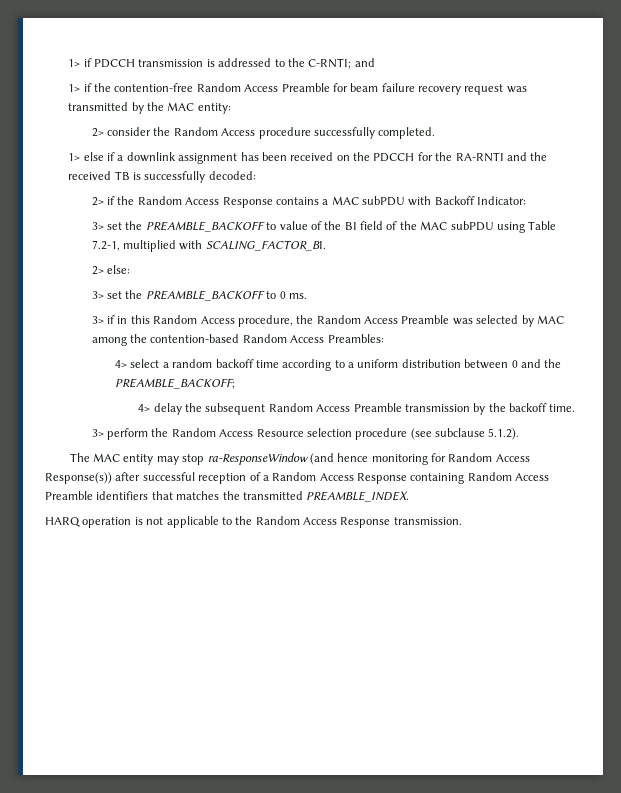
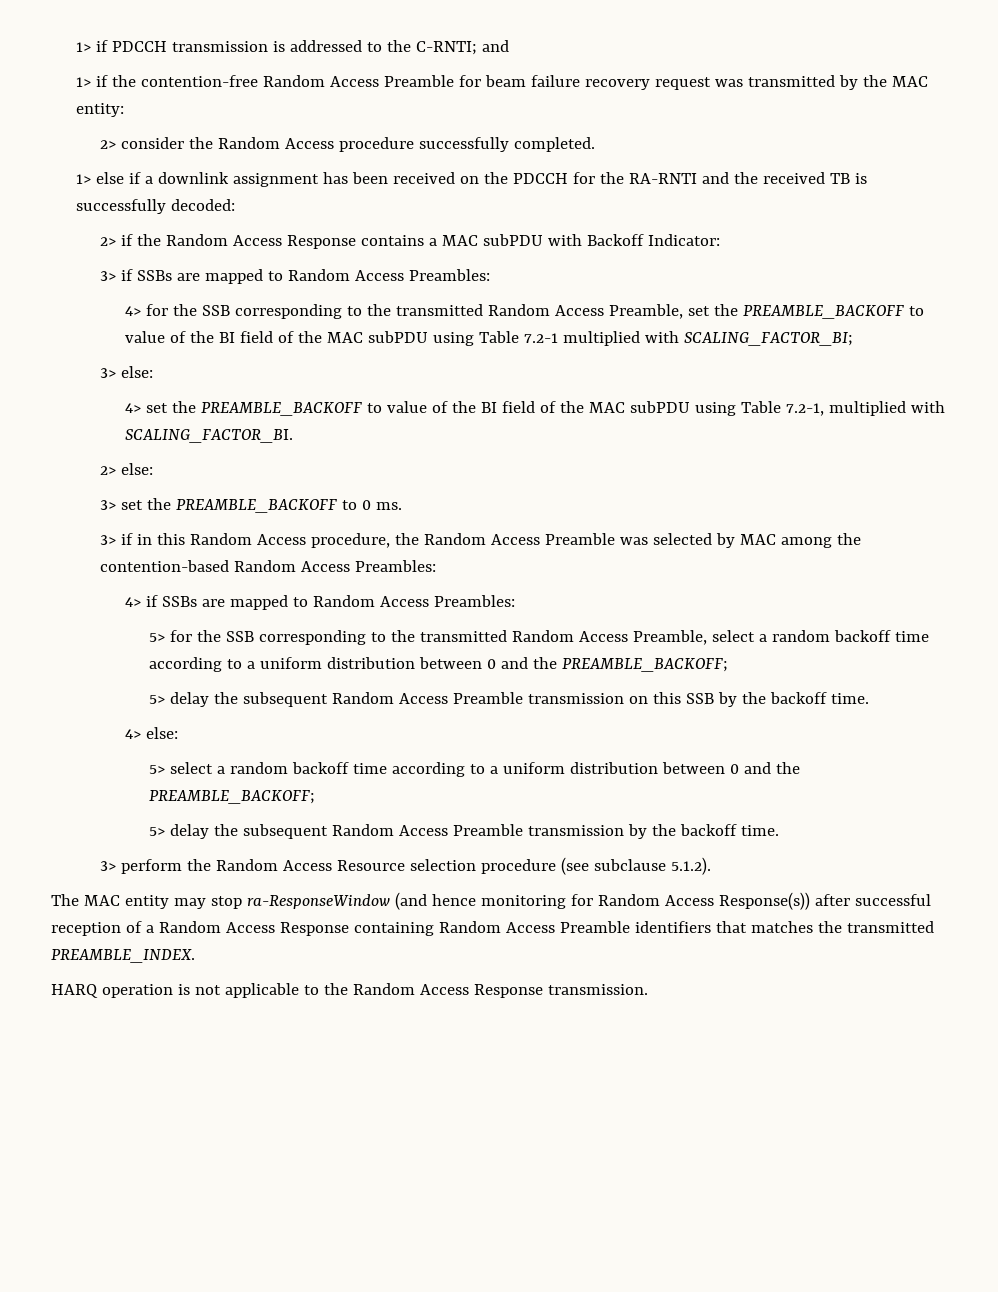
(104, 226) none -> [121,269,491,284] [124,304,924,319] [124,331,853,346] [100,366,154,378] [124,403,141,413] if SSBs are mapped to Random Access Preambles: // 4> for the SSB corresponding to the transmitted Random Access Preamble, set the PREAMBLE_BACKOFF to value of the BI field of the MAC subPDU using Table 7.2-1 multiplied with SCALING_FACTOR_BI; // 3> else: // 4>
(128, 364) none -> [145,595,515,610] [149,630,708,645] if SSBs are mapped to Random Access Preambles: // 5> for the SSB corresponding to the transmitted Random Access Preamble,
[138,404,151,412] 4> -> [149,692,870,707] [124,727,178,739] [149,762,801,777] [149,790,316,804] [149,827,166,836] 5> delay the subsequent Random Access Preamble transmission on this SSB by the backoff time. // 4> else: // 5> select a random backoff time according to a uniform distribution between 0 and the PREAMBLE_BACKOFF; // 5>

